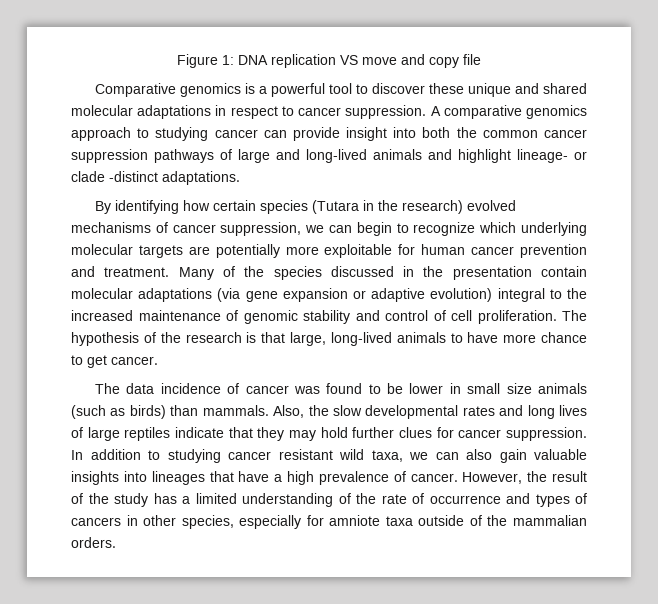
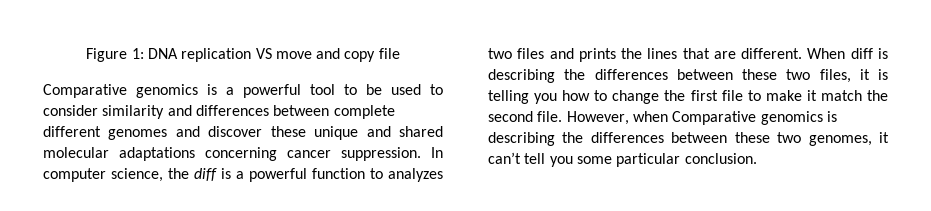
(368, 89) none -> [366,84,443,95] [43,105,395,119] [43,126,200,140] be used to consider similarity and differences between complete different genomes and
[215,105,587,119] [71,127,587,141] [71,149,587,163] [71,171,240,185] [94,200,516,214] [71,222,587,236] [71,244,588,258] [71,266,587,280] [71,288,587,302] [71,310,587,324] [71,332,587,346] [71,355,158,368] [94,383,588,394] [71,405,588,419] [71,427,587,441] [71,449,587,463] [71,471,587,485] [71,493,587,507] [71,515,587,529] [71,537,116,548] in respect to cancer suppression. A comparative genomics approach to studying cancer can provide insight into both the common cancer suppression pathways of large and long-lived animals and highlight lineage- or clade -distinct adaptations. // By identifying how certain species (Tutara in the research) evolved mechanisms of cancer suppression, we can begin to recognize which underlying molecular targets are potentially more exploitable for human cancer prevention and treatment. Many of the species discussed in the presentation contain molecular adaptations (via gene expansion or adaptive evolution) integral to the increased maintenance of genomic stability and control of cell proliferation. The hypothesis of the research is that large, long-lived animals to have more chance to get cancer. // The data incidence of cancer was found to be lower in small size animals (such as birds) than mammals. Also, the slow developmental rates and long lives of large reptiles indicate that they may hold further clues for cancer suppression. In addition to studying cancer resistant wild taxa, we can also gain valuable insights into lineages that have a high prevalence of cancer. However, the result of the study has a limited understanding of the rate of occurrence and types of cancers in other species, especially for amniote taxa outside of the mammalian orders. -> [205,147,443,161] [43,168,443,182] [488,48,888,62] [488,69,888,83] [488,90,888,104] [488,111,837,125] [488,132,889,146] [488,152,757,167] concerning cancer suppression. In computer science, the diff is a powerful function to analyzes two files and prints the lines that are different. When diff is describing the differences between these two files, it is telling you how to change the first file to make it match the second file. However, when Comparative genomics is describing the differences between these two genomes, it can’t tell you some particular conclusion.

